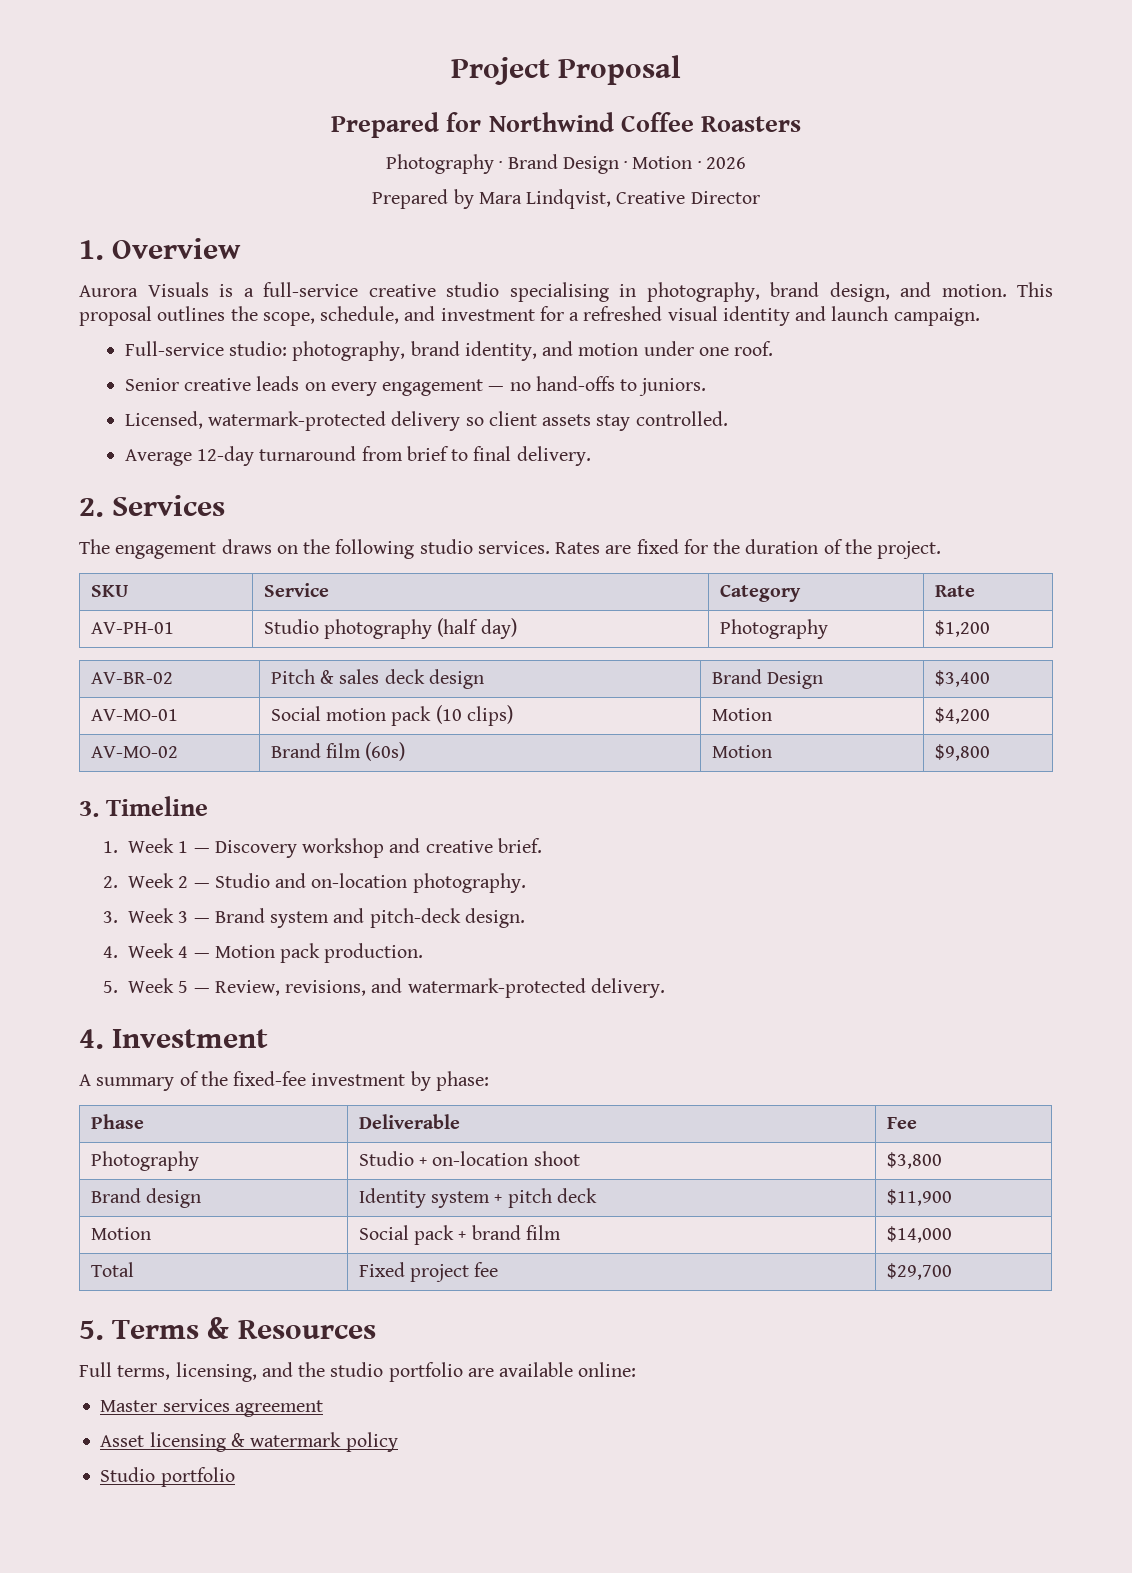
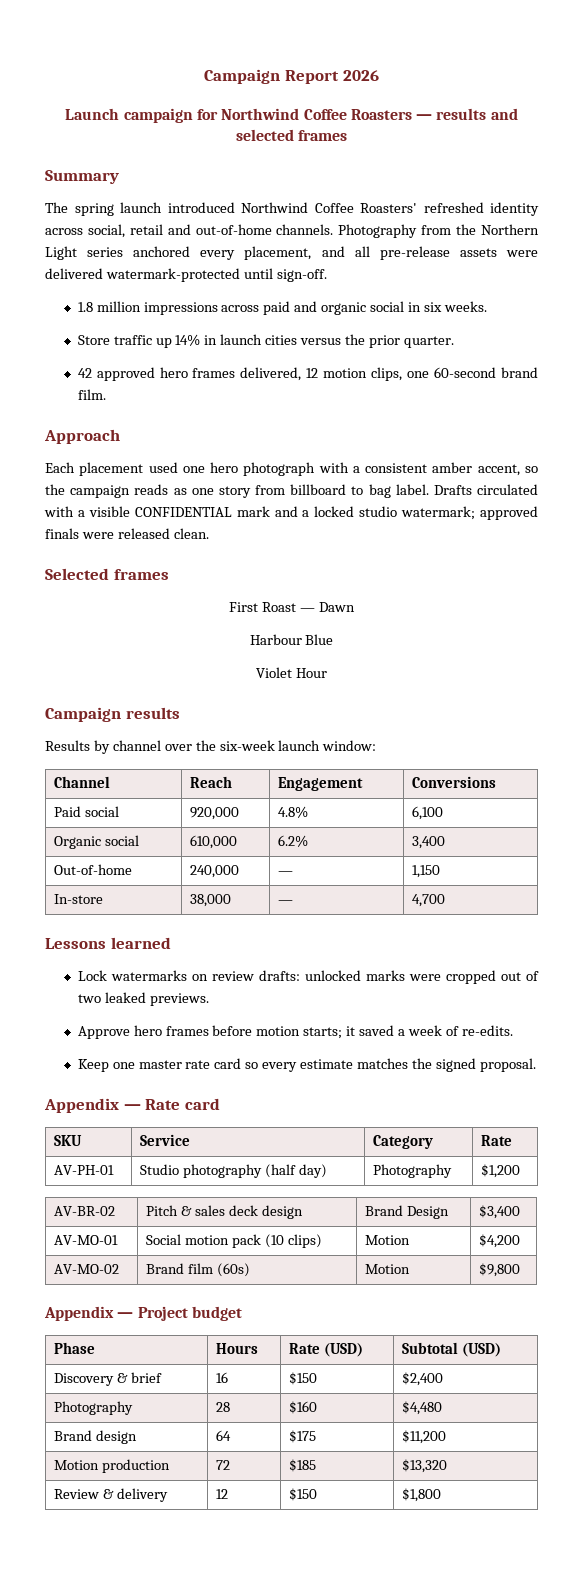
[450,55,682,85] [331,112,440,138] Project Proposal // Prepared -> [204,69,379,84] [65,108,193,123] Campaign Report 2026 // Launch campaign
[386,154,746,174] [372,189,760,209] [79,238,242,260] [79,282,1053,302] [79,306,980,326] [124,341,774,361] [124,376,707,396] [124,411,728,431] [124,446,591,466] [79,495,226,517] [79,539,942,559] // Photography · Brand Design · Motion · 2026 // Prepared by Mara Lindqvist, Creative Director // 1. Overview // Aurora Visuals is a full-service creative studio specialising in photography, brand design, and motion. This proposal outlines the scope, schedule, and investment for a refreshed visual identity and launch campaign. // Full-service studio: photography, brand identity, and motion under one roof. // Senior creative leads on every engagement — no hand-offs to juniors. // Licensed, watermark-protected delivery so client assets stay controlled. // Average 12-day turnaround from brief to final delivery. // 2. Services // The engagement draws on the following studio services. Rates are fixed for the duration of the project. -> [416,108,518,120] [235,129,348,141] [45,170,119,184] [45,202,539,216] [45,224,540,238] [45,246,538,260] [45,268,327,282] [77,301,487,315] [77,334,454,348] [77,367,539,381] [77,389,106,400] [44,429,120,444] [45,462,538,476] [45,484,538,498] [44,506,538,520] [45,528,209,539] [45,568,169,580] [229,602,355,612] [249,634,334,645] [256,667,327,678] [45,707,180,722] [45,740,377,754] [54,776,111,788] [190,776,233,788] [278,777,364,791] [412,776,497,788] [54,806,120,817] [190,807,240,820] [278,806,309,818] [412,806,444,820] [54,835,140,849] [190,835,238,849] [278,835,309,847] [412,836,446,849] [54,864,133,875] [190,865,240,878] [278,871,294,875] [412,865,441,878] [54,894,104,904] [190,894,232,907] [278,900,294,904] [412,894,446,907] [45,937,171,949] [77,970,539,984] [77,992,209,1006] [77,1025,513,1039] [77,1058,536,1072] [44,1098,220,1113] — results and selected frames // Summary // The spring launch introduced Northwind Coffee Roasters' refreshed identity across social, retail and out-of-home channels. Photography from the Northern Light series anchored every placement, and all pre-release assets were delivered watermark-protected until sign-off. // 1.8 million impressions across paid and organic social in six weeks. // Store traffic up 14% in launch cities versus the prior quarter. // 42 approved hero frames delivered, 12 motion clips, one 60-second brand film. // Approach // Each placement used one hero photograph with a consistent amber accent, so the campaign reads as one story from billboard to bag label. Drafts circulated with a visible CONFIDENTIAL mark and a locked studio watermark; approved finals were released clean. // Selected frames // First Roast — Dawn // Harbour Blue // Violet Hour // Campaign results // Results by channel over the six-week launch window: // Channel | Reach | Engagement | Conversions // Paid social | 920,000 | 4.8% | 6,100 // Organic social | 610,000 | 6.2% | 3,400 // Out-of-home | 240,000 | — | 1,150 // In-store | 38,000 | — | 4,700 // Lessons learned // Lock watermarks on review drafts: unlocked marks were cropped out of two leaked previews. // Approve hero frames before motion starts; it saved a week of re-edits. // Keep one master rate card so every estimate matches the signed proposal. // Appendix — Rate card
[79,796,209,817] [103,838,542,858] [103,873,526,893] [103,908,525,928] [103,943,424,963] [103,978,665,998] [79,1029,269,1049] [79,1071,489,1091] [90,1114,144,1129] [358,1114,460,1129] [886,1117,917,1129] [90,1151,199,1171] [358,1151,580,1166] [886,1152,942,1169] [90,1188,202,1208] [358,1188,597,1208] [886,1189,952,1206] [90,1227,151,1240] [358,1225,561,1245] [886,1226,952,1243] [90,1262,134,1277] [358,1262,499,1282] [886,1263,952,1280] [79,1317,376,1340] [79,1362,637,1382] [100,1399,323,1417] [100,1432,398,1452] [100,1467,235,1487] 3. Timeline // 1. Week 1 — Discovery workshop and creative brief. // 2. Week 2 — Studio and on-location photography. // 3. Week 3 — Brand system and pitch-deck design. // 4. Week 4 — Motion pack production. // 5. Week 5 — Review, revisions, and watermark-protected delivery. // 4. Investment // A summary of the fixed-fee investment by phase: // Phase | Deliverable | Fee // Photography | Studio + on-location shoot | $3,800 // Brand design | Identity system + pitch deck | $11,900 // Motion | Social pack + brand film | $14,000 // Total | Fixed project fee | $29,700 // 5. Terms & Resources // Full terms, licensing, and the studio portfolio are available online: // Master services agreement // Asset licensing & watermark policy // Studio portfolio -> [44,1306,242,1321] [54,1342,96,1354] [216,1343,259,1354] [289,1343,364,1357] [402,1342,502,1357] [54,1372,163,1386] [216,1372,229,1383] [289,1372,318,1385] [402,1372,444,1386] [54,1401,134,1415] [216,1402,231,1412] [289,1401,318,1414] [402,1401,443,1415] [54,1430,138,1444] [216,1430,232,1441] [289,1430,317,1443] [402,1430,447,1444] [54,1459,171,1473] [216,1460,231,1470] [289,1459,317,1472] [402,1459,448,1473] [54,1488,169,1502] [216,1489,229,1499] [289,1488,318,1501] [402,1488,442,1502] Appendix — Project budget // Phase | Hours | Rate (USD) | Subtotal (USD) // Discovery & brief | 16 | $150 | $2,400 // Photography | 28 | $160 | $4,480 // Brand design | 64 | $175 | $11,200 // Motion production | 72 | $185 | $13,320 // Review & delivery | 12 | $150 | $1,800

